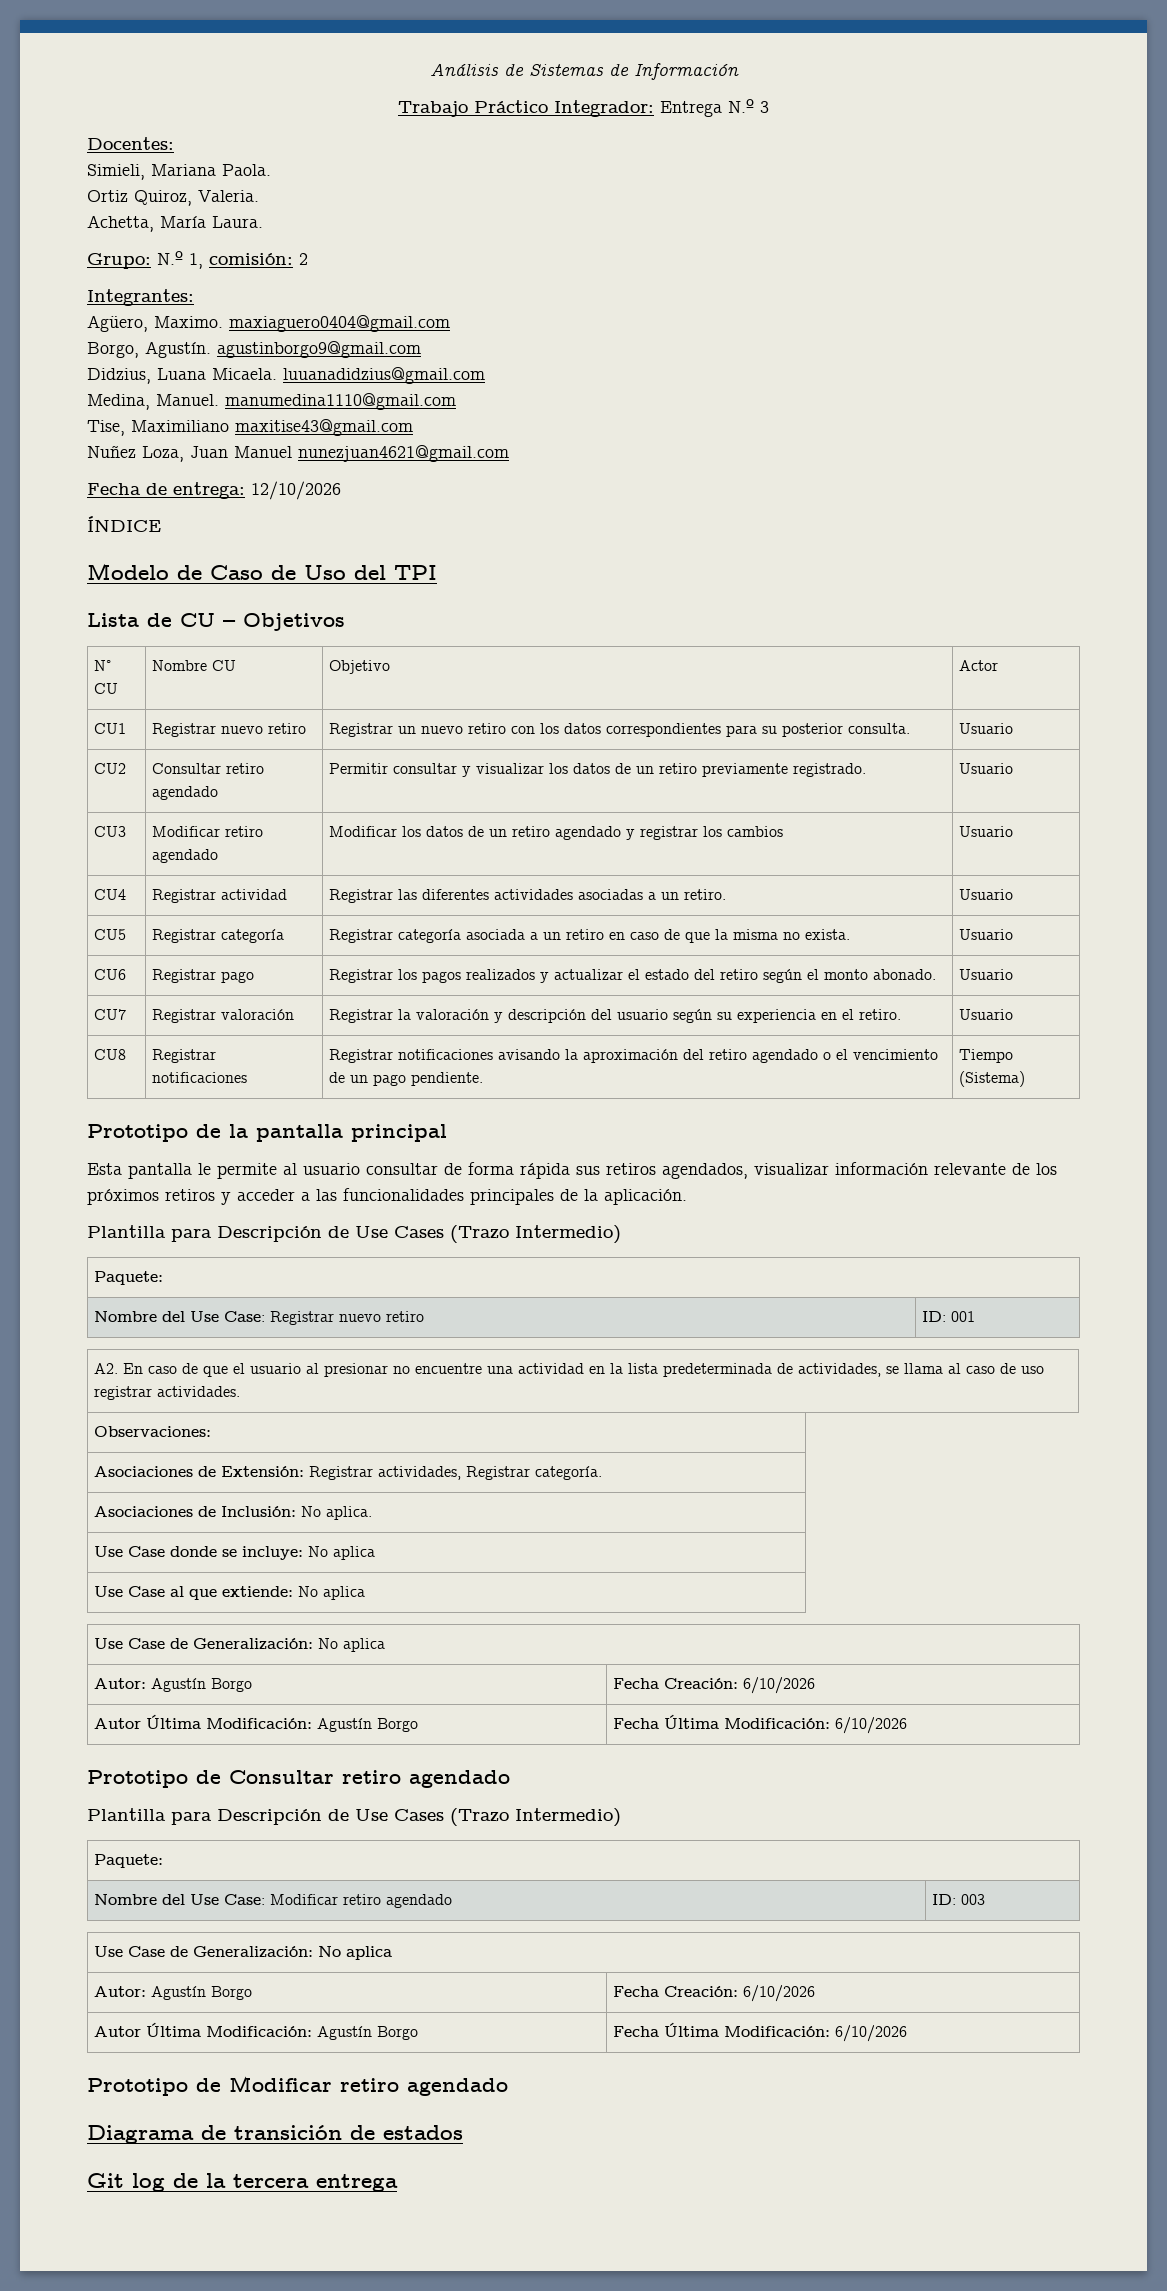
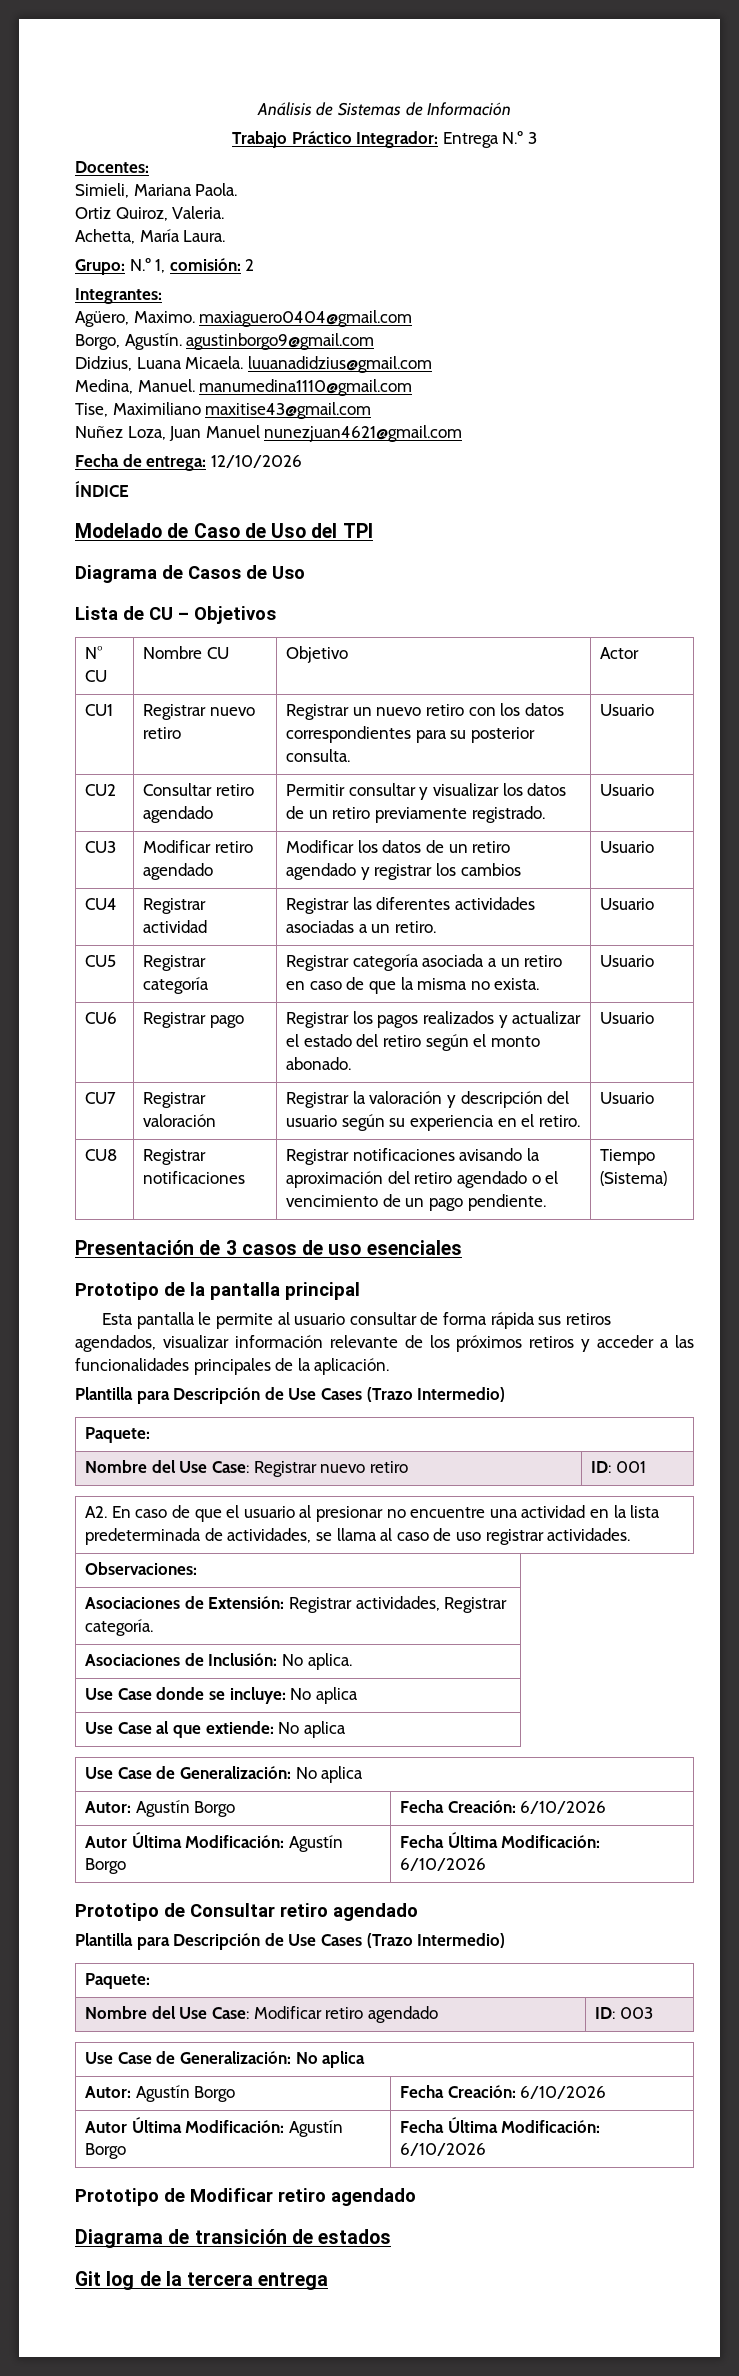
[87,563,169,580] Modelo -> [75,523,162,538] Modelado
(437, 572) none -> [75,565,305,583] // Diagrama de Casos de Uso
(1026, 1079) none -> [75,1240,462,1255] // Presentación de 3 casos de uso esenciales

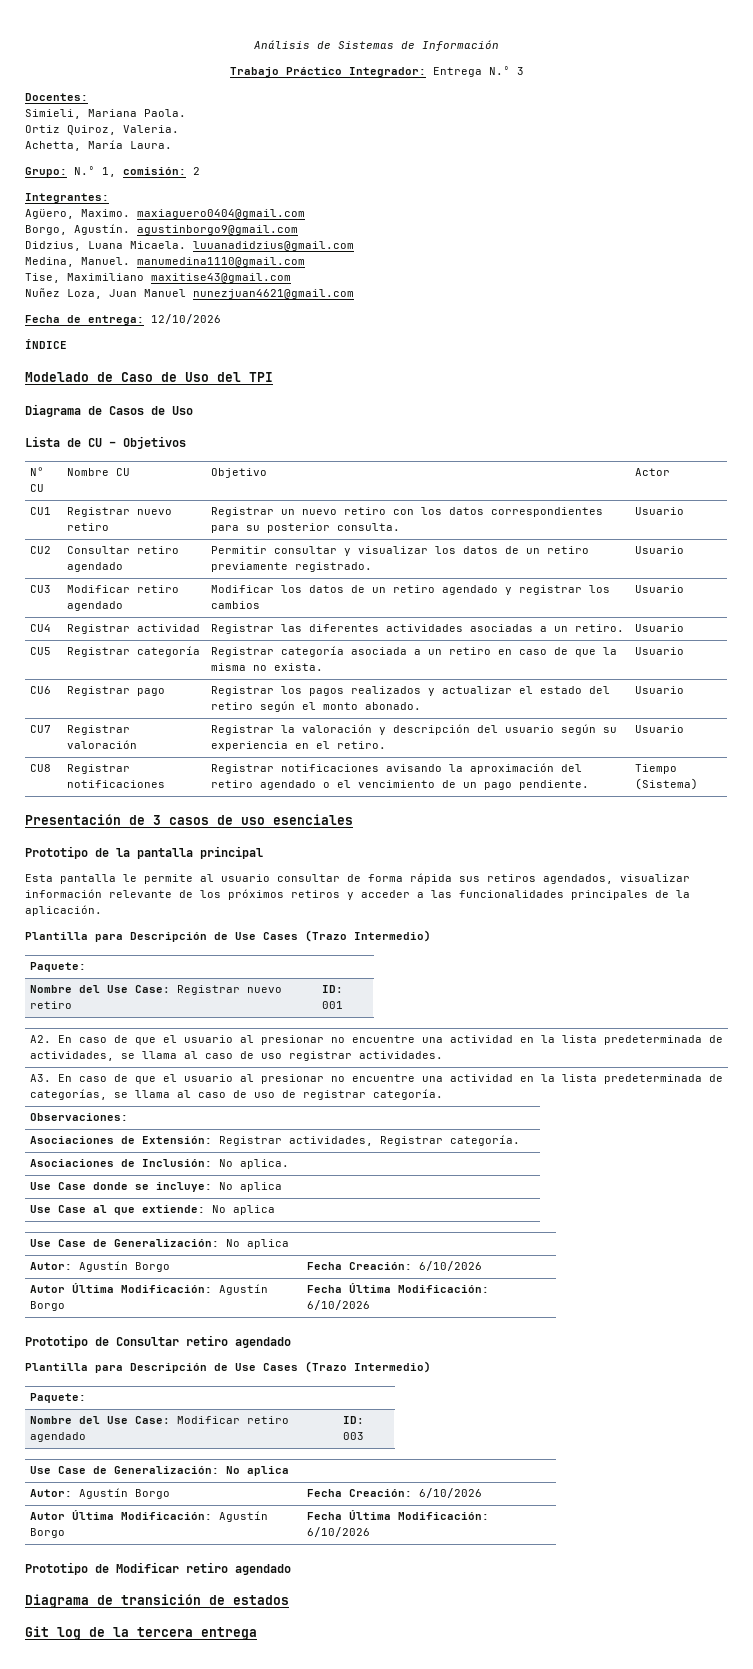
(631, 1534) none -> [29,1074,723,1084] [29,1089,443,1100] // A3. En caso de que el usuario al presionar no encuentre una actividad en la lista predeterminada de categorías, se llama al caso de uso de registrar categoría.

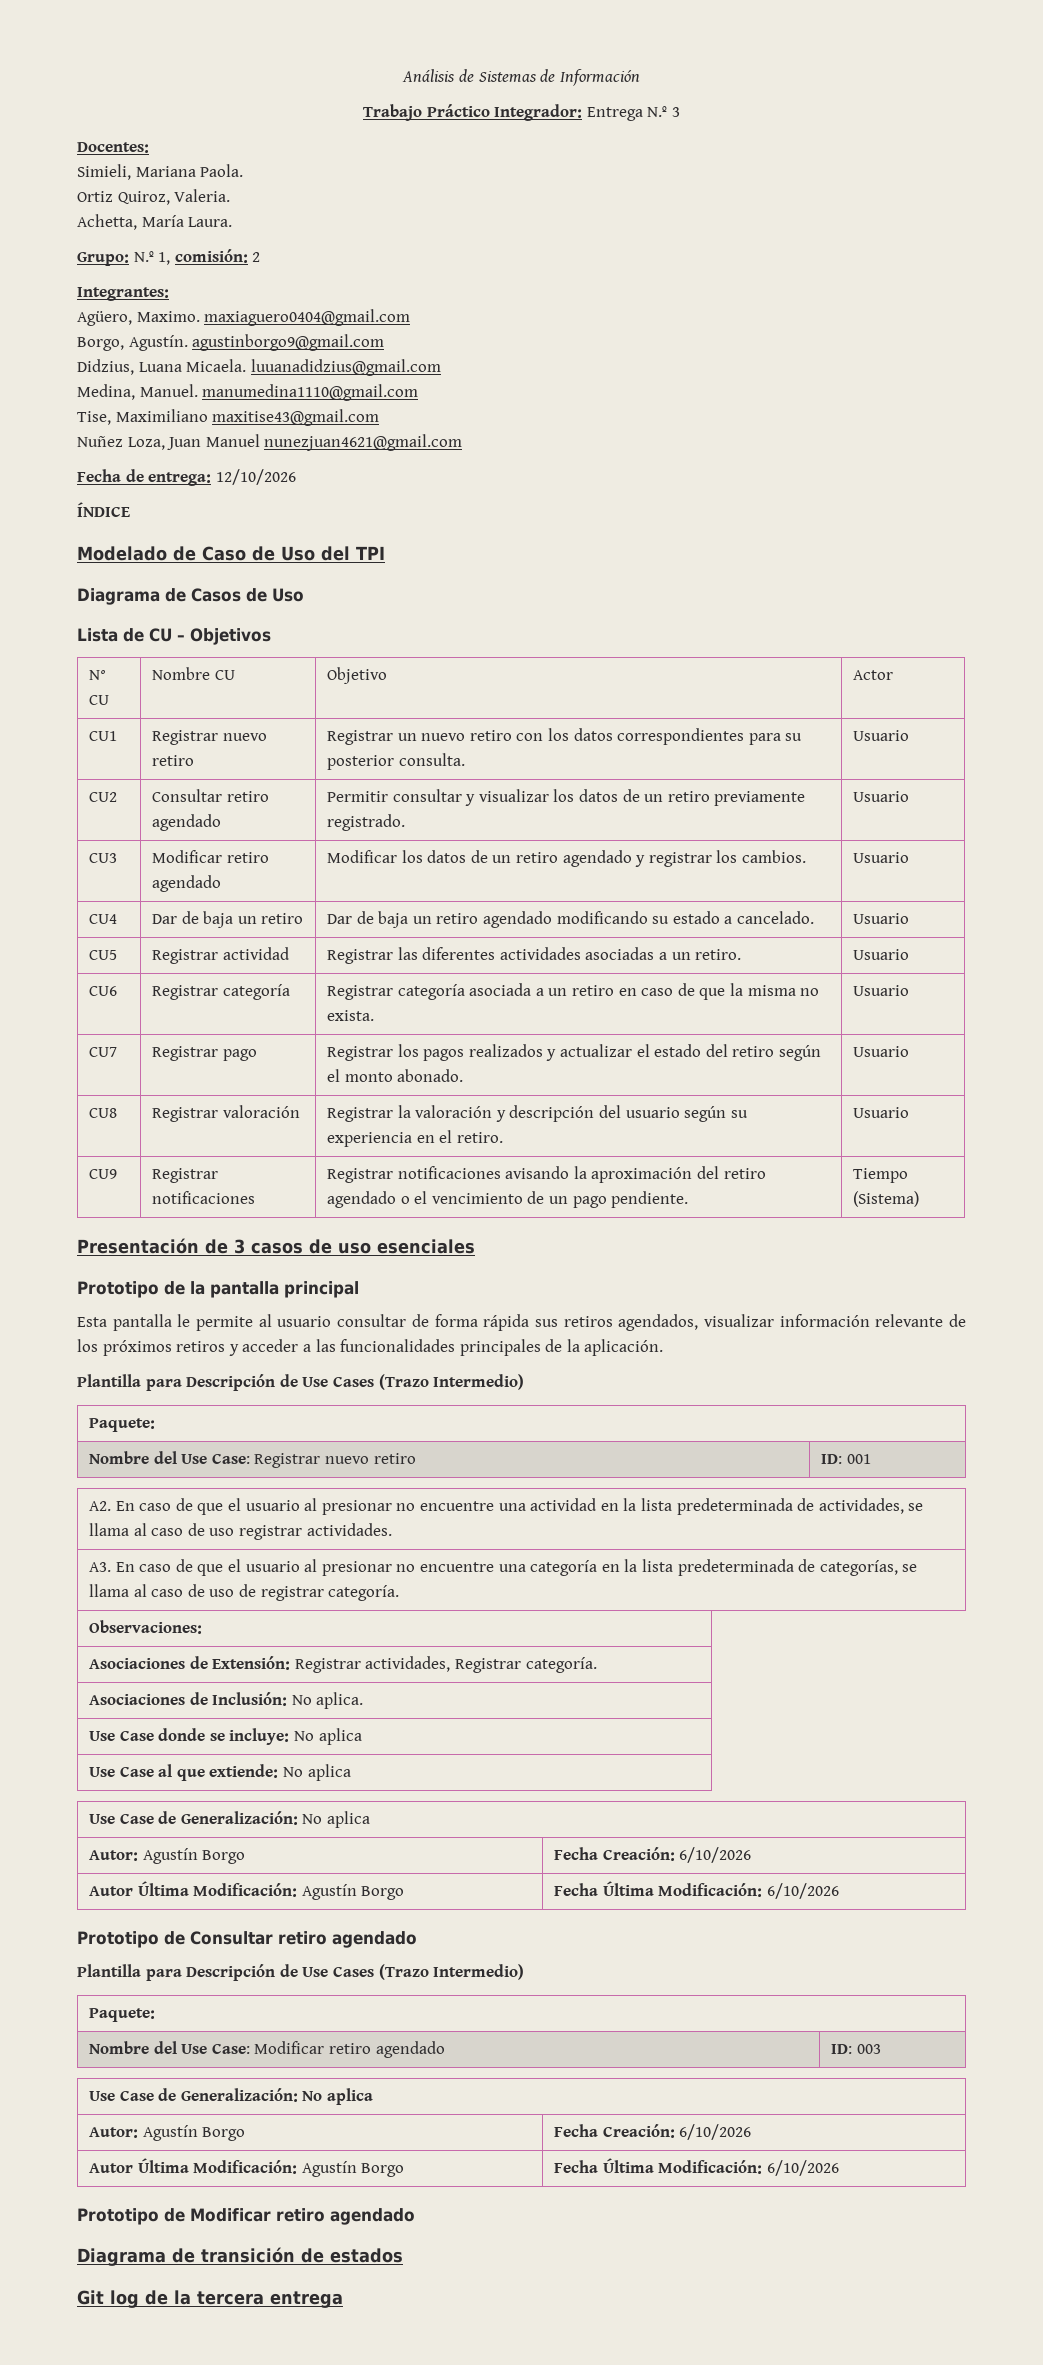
[210,601,260,609] cambios -> [741,850,806,863] cambios.
(51, 628) none -> [152,911,304,928] [327,911,814,928] [853,913,910,924] [89,950,118,960] | Dar de baja un retiro | Dar de baja un retiro agendado modificando su estado a cancelado. | Usuario // CU5
[29,647,51,655] CU5 -> [89,986,118,996] CU6
[29,686,51,694] CU6 -> [89,1047,118,1057] CU7
[29,725,51,733] CU7 -> [89,1108,118,1118] CU8
[29,764,51,772] CU8 -> [89,1169,118,1179] CU9
[449,1074,513,1082] actividad -> [530,1560,598,1576] categoría

